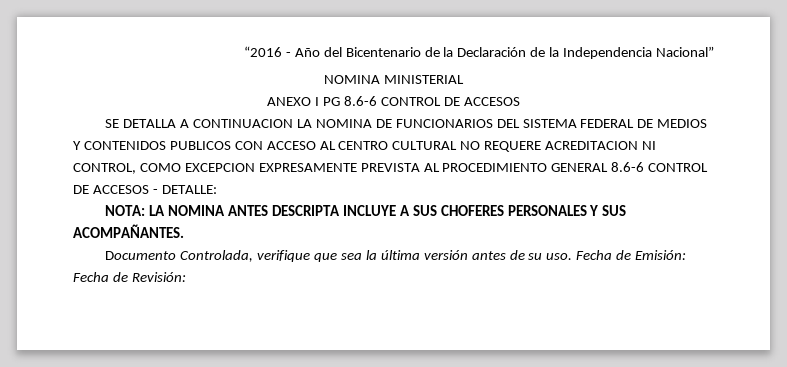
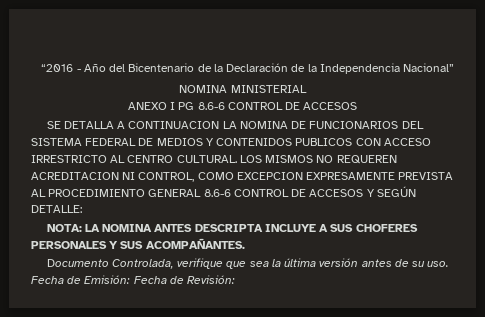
(316, 145) none -> [31,155,107,163] IRRESTRICTO
[392,141,542,152] CULTURAL NO REQUERE -> [176,155,397,164] CULTURAL. LOS MISMOS NO REQUEREN
[152,189,158,194] - -> [366,186,416,197] Y SEGÚN

